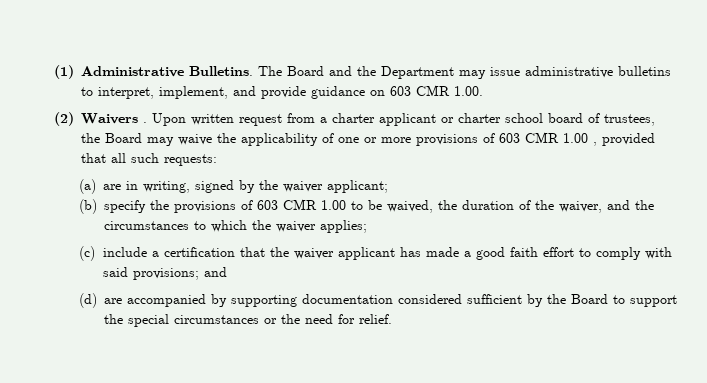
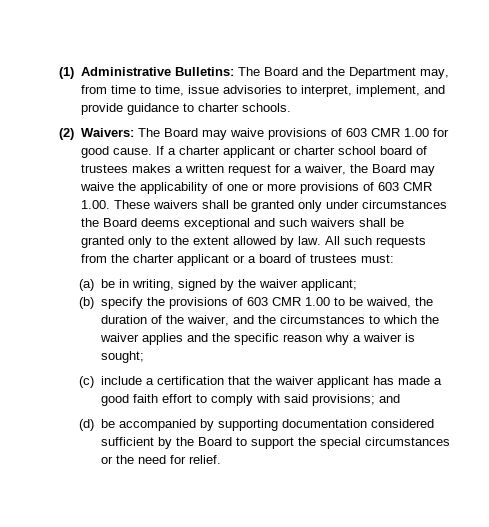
[189,66,254,76] Bulletins. -> [174,67,234,76] Bulletins:
[459,66,672,79] may issue administrative bulletins -> [419,69,449,79] [80,85,282,96] may, from time to time, issue advisories
[370,85,484,96] [54,112,316,126] on 603 CMR 1.00. // (2) Waivers . Upon written request from -> [182,103,291,112] [59,128,449,140] [80,146,164,158] to charter schools. // (2) Waivers: The Board may waive provisions of 603 CMR 1.00 for good cause. If
[604,114,656,126] trustees, -> [80,164,346,176] trustees makes a written request for a waiver,
[563,133,656,146] [81,153,218,166] 1.00 , provided that all such requests: -> [80,200,447,212] [80,218,404,230] [80,236,426,248] [80,254,394,266] 1.00. These waivers shall be granted only under circumstances the Board deems exceptional and such waivers shall be granted only to the extent allowed by law. All such requests from the charter applicant or a board of trustees must:
[103,184,122,190] are -> [100,279,115,288] be
[319,220,367,233] applies; -> [141,333,415,345] [100,351,144,363] applies and the specific reason why a waiver is sought;
[103,298,122,304] are -> [100,419,115,428] be

